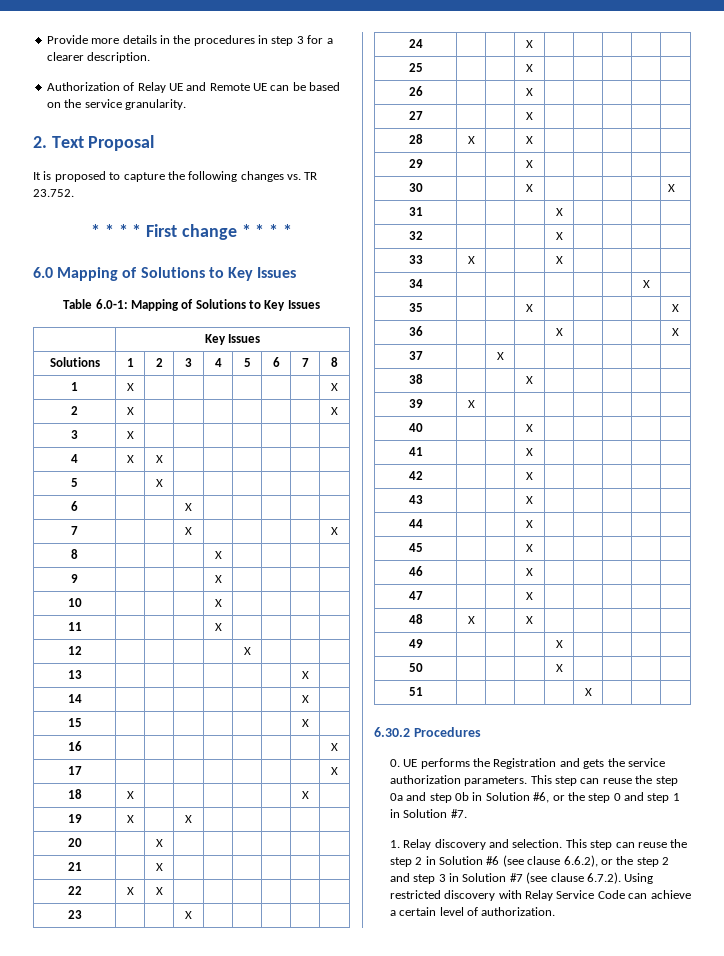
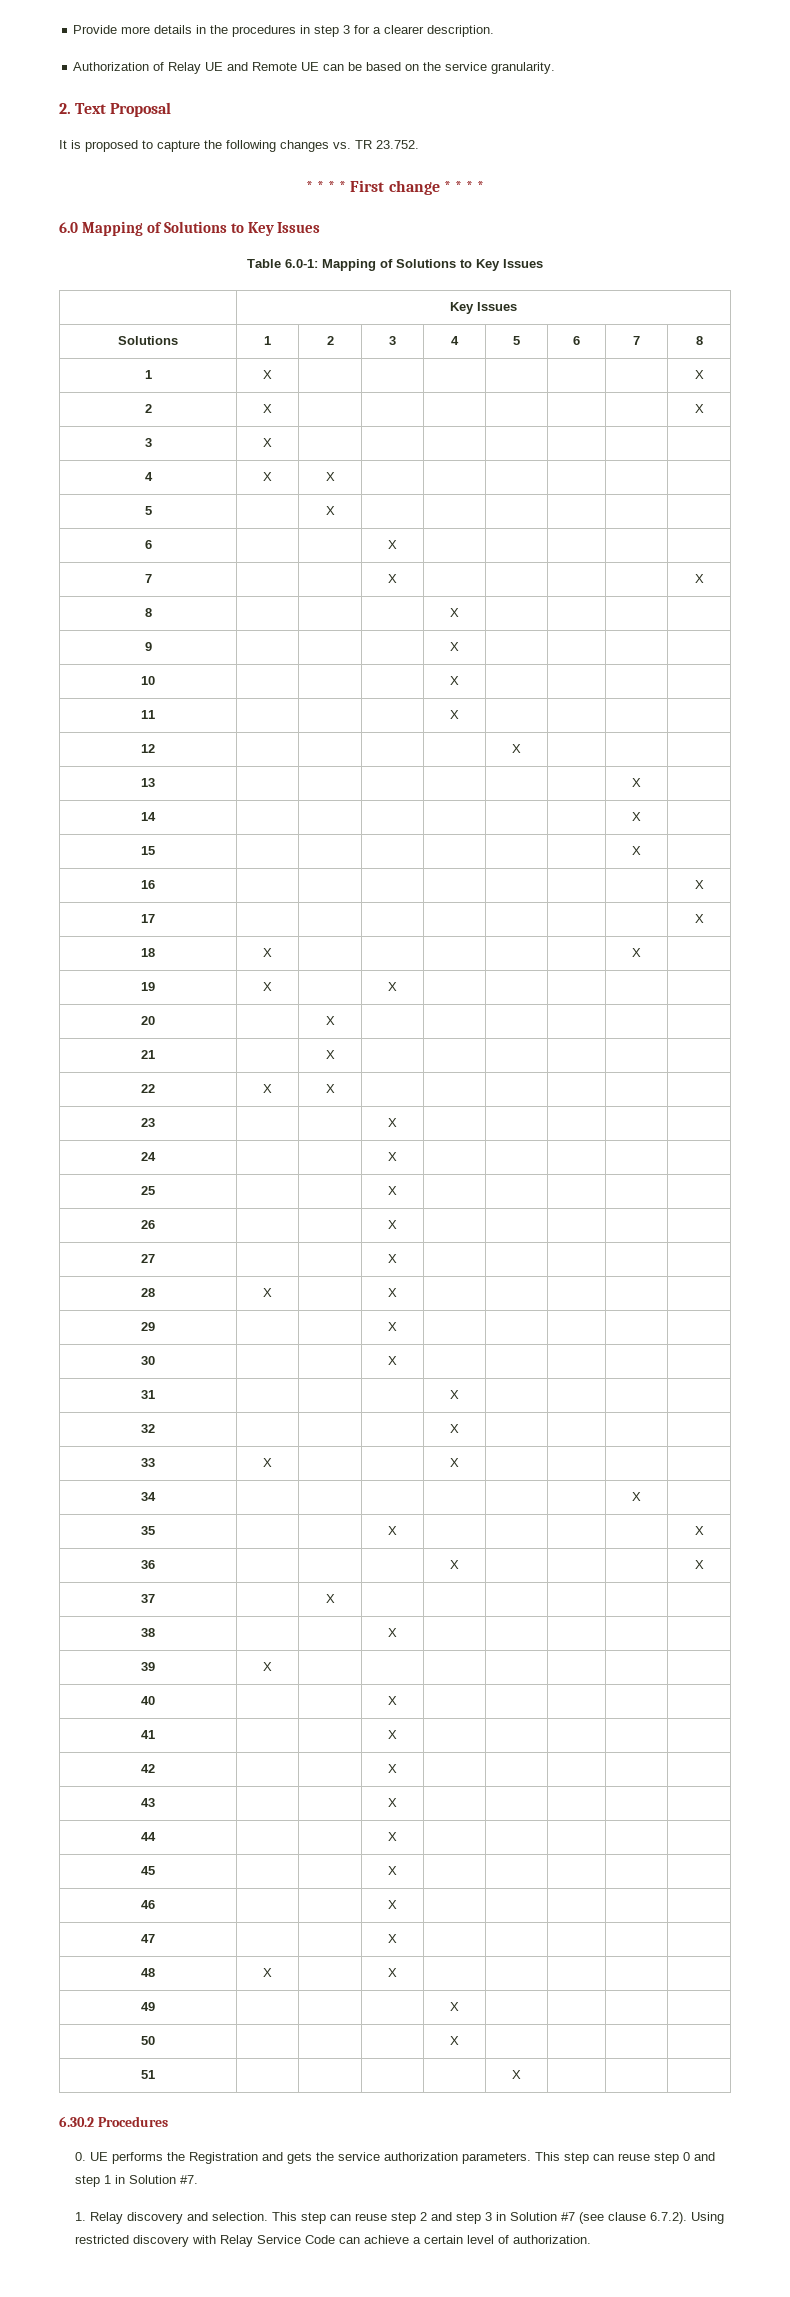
[667,184,675,192] X -> (397, 1360) none
[635,775,678,786] [389,792,585,803] the step 0a and step 0b in Solution #6, or the -> (650, 2157) none
[670,839,688,848] [389,855,634,867] the step 2 in Solution #6 (see clause 6.6.2), or the -> (387, 2217) none

